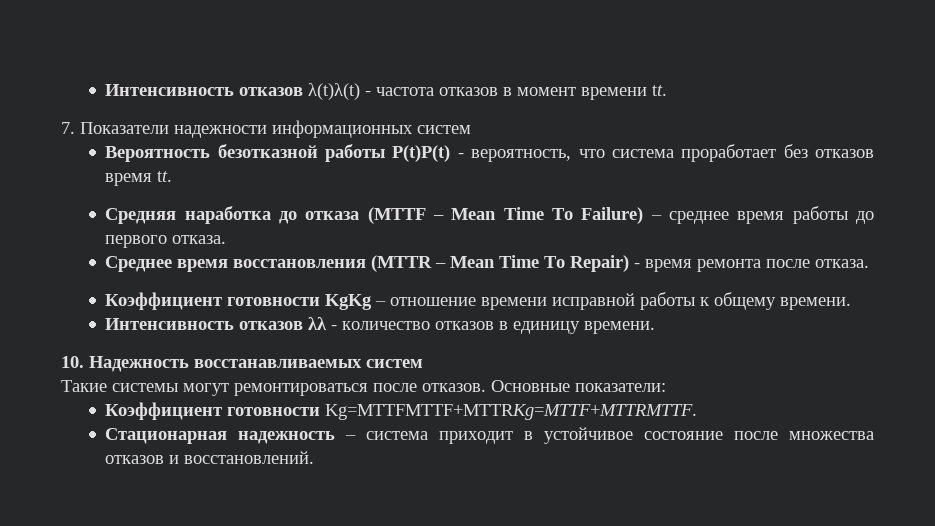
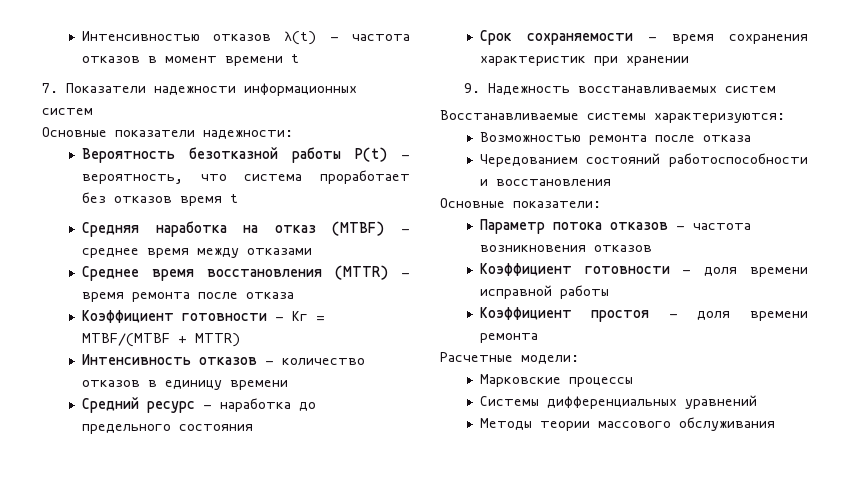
[105,83,361,100] Интенсивность отказов λ(t)λ(t) -> [81,31,317,45] Интенсивностью отказов λ(t)
[652,85,668,96] tt. -> [290,54,299,63] t
(471, 129) none -> [42,127,293,139] // Основные показатели надежности:
[392,145,451,162] P(t)P(t) -> [354,147,387,162] P(t)
[157,171,173,182] tt. -> [229,194,238,203] t
[278,206,874,224] [105,235,227,248] [105,255,630,272] до отказа (MTTF – Mean Time To Failure) – среднее время работы до первого отказа. // Среднее время восстановления (MTTR – Mean Time To Repair) -> [243,221,410,236] [81,248,312,258] [81,265,388,281] на отказ (MTBF) - среднее время между отказами // Среднее время восстановления (MTTR)
[815,259,870,268] [105,292,852,310] [105,317,328,330] отказа. // Коэффициент готовности KgKg – отношение времени исправной работы к общему времени. // Интенсивность отказов λλ -> [245,292,294,299] [81,310,325,323] [81,333,240,347] [81,354,257,365] отказа // Коэффициент готовности - Kг = MTBF/(MTBF + MTTR) // Интенсивность отказов
[584,321,656,334] [61,356,423,372] [61,380,666,396] [105,402,698,420] [105,427,874,444] [105,451,315,464] времени. // 10. Надежность восстанавливаемых систем // Такие системы могут ремонтироваться после отказов. Основные показатели: // Коэффициент готовности Kg=MTTFMTTF+MTTRKg=MTTF+MTTRMTTF. // Стационарная надежность – система приходит в устойчивое состояние после множества отказов и восстановлений. -> [229,380,288,390] [81,397,316,413] [81,424,253,434] [479,30,808,45] [479,56,689,66] [463,83,776,95] [440,110,785,123] [479,132,751,145] [479,153,808,167] [479,179,611,187] [440,198,601,209] [479,219,751,234] [479,245,652,252] [479,263,808,277] [479,285,609,299] [479,307,808,322] [479,333,538,343] [440,352,579,364] [479,374,633,387] [479,395,757,409] [479,417,775,431] времени // Средний ресурс - наработка до предельного состояния // Срок сохраняемости - время сохранения характеристик при хранении // 9. Надежность восстанавливаемых систем // Восстанавливаемые системы характеризуются: // Возможностью ремонта после отказа // Чередованием состояний работоспособности и восстановления // Основные показатели: // Параметр потока отказов - частота возникновения отказов // Коэффициент готовности - доля времени исправной работы // Коэффициент простоя - доля времени ремонта // Расчетные модели: // Марковские процессы // Системы дифференциальных уравнений // Методы теории массового обслуживания

